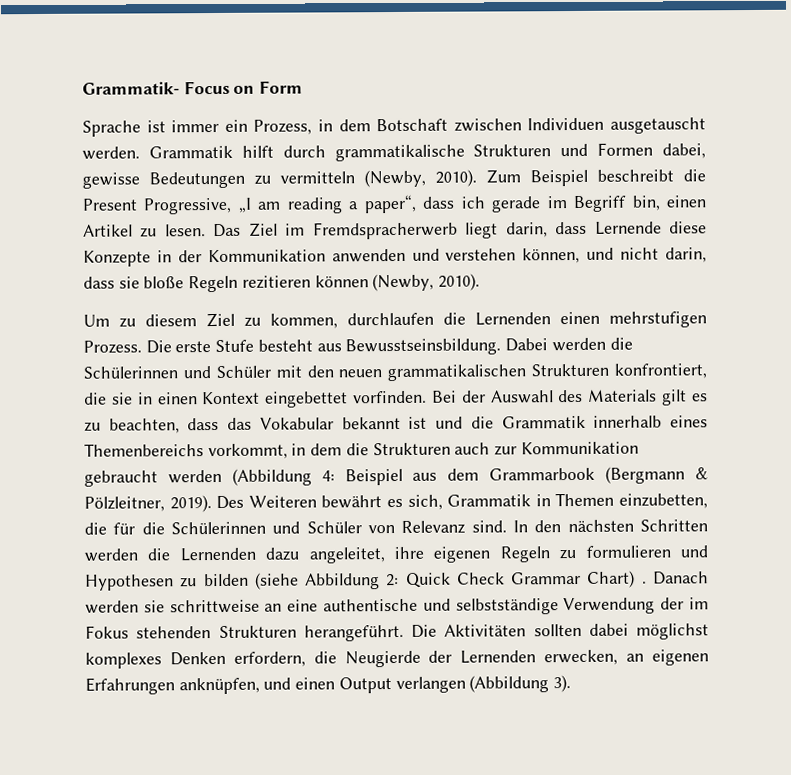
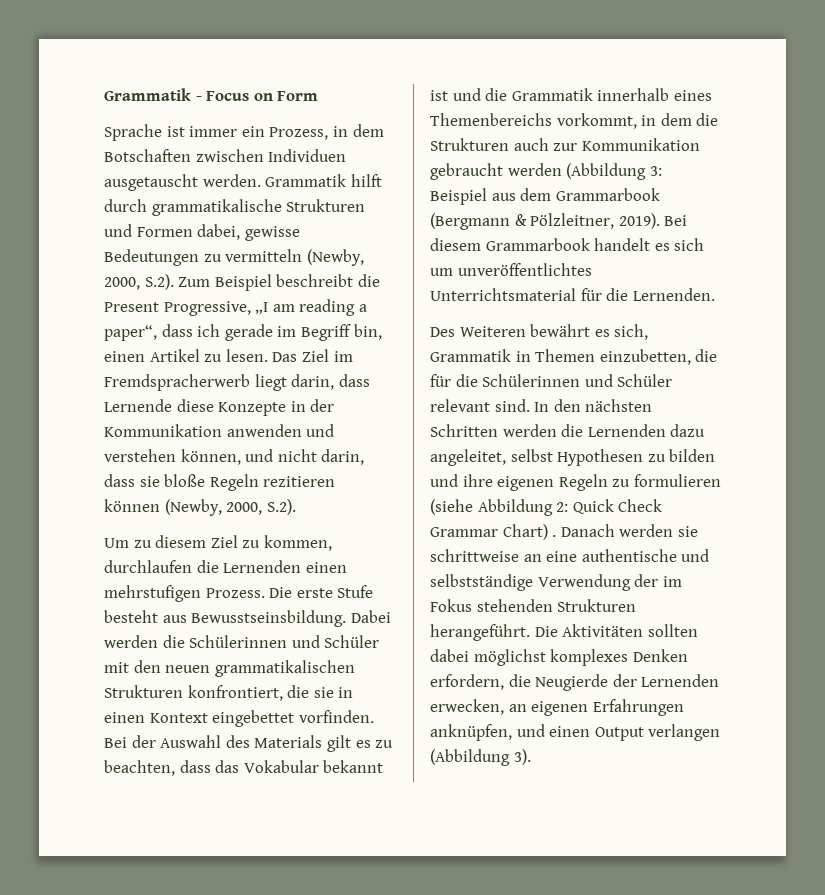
[82,81,180,95] Grammatik- -> [104,88,202,101] Grammatik -
[376,118,449,132] Botschaft -> [104,149,191,162] Botschaften
[435,169,477,187] 2010). -> [104,274,174,290] 2000, S.2).
[438,273,481,291] 2010). -> [226,499,296,515] 2000, S.2).
[321,470,335,482] 4: -> [649,166,662,176] 3:
(212, 504) none -> [664,215,688,226] [430,238,705,251] [430,263,592,276] [430,288,715,301] Bei diesem Grammarbook handelt es sich um unveröffentlichtes Unterrichtsmaterial für die Lernenden. //
[368,520,466,534] von Relevanz -> [430,399,490,412] relevant
(385, 555) none -> [510,449,716,466] [430,474,458,487] selbst Hypothesen zu bilden und
[679,545,708,558] [85,573,249,591] und Hypothesen zu bilden -> (721, 480) none

